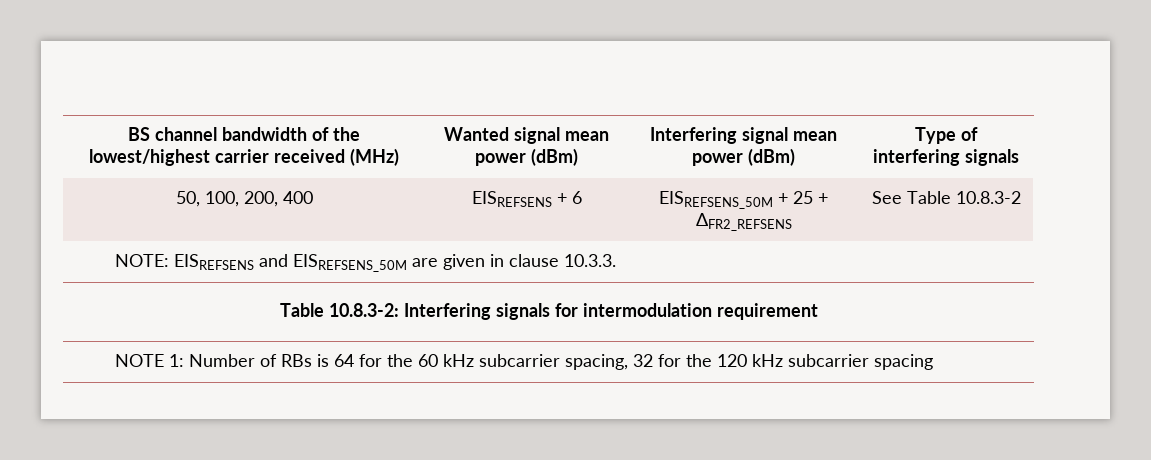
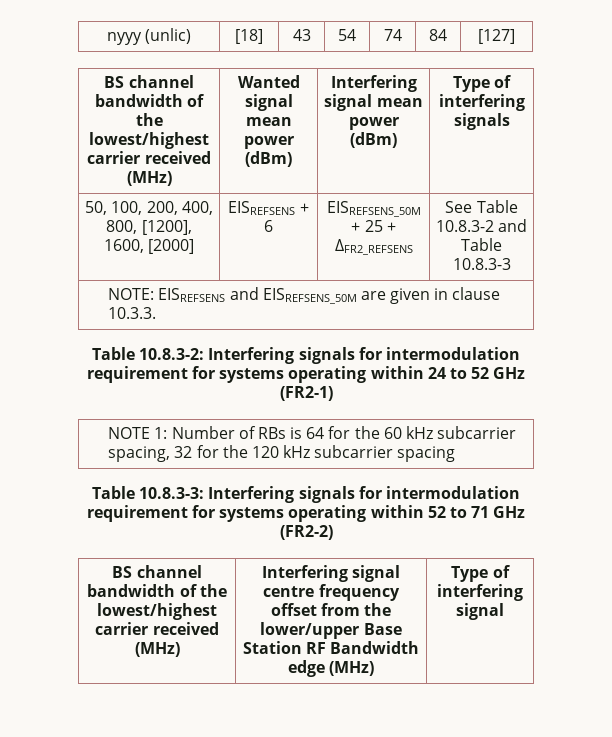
(128, 134) none -> [106,28,192,45] [235,29,263,44] [292,29,311,41] [338,29,356,41] [383,29,402,41] [429,29,447,41] [478,29,515,44] nyyy (unlic) | [18] | 43 | 54 | 74 | 84 | [127] //
[282,191,313,204] 400 -> [181,201,213,215] [106,220,192,235] [103,239,195,254] 400, 800, [1200], 1600, [2000]
(1021, 197) none -> [498,219,528,232] [461,238,503,251] [452,258,511,270] and Table 10.8.3-3
(818, 311) none -> [191,366,526,383] [279,386,333,401] for systems operating within 24 to 52 GHz (FR2-1)
(934, 362) none -> [92,486,520,503] [86,505,526,522] [279,525,333,540] [112,565,202,578] [87,584,227,597] [97,603,217,620] [95,622,219,635] [134,642,180,657] [261,565,401,582] [263,584,400,601] [270,603,392,616] [260,622,402,639] [242,641,420,654] [287,660,375,677] [451,565,510,582] [437,584,523,601] [456,603,504,620] // Table 10.8.3-3: Interfering signals for intermodulation requirement for systems operating within 52 to 71 GHz (FR2-2) // BS channel bandwidth of the lowest/highest carrier received (MHz) | Interfering signal centre frequency offset from the lower/upper Base Station RF Bandwidth edge (MHz) | Type of interfering signal

